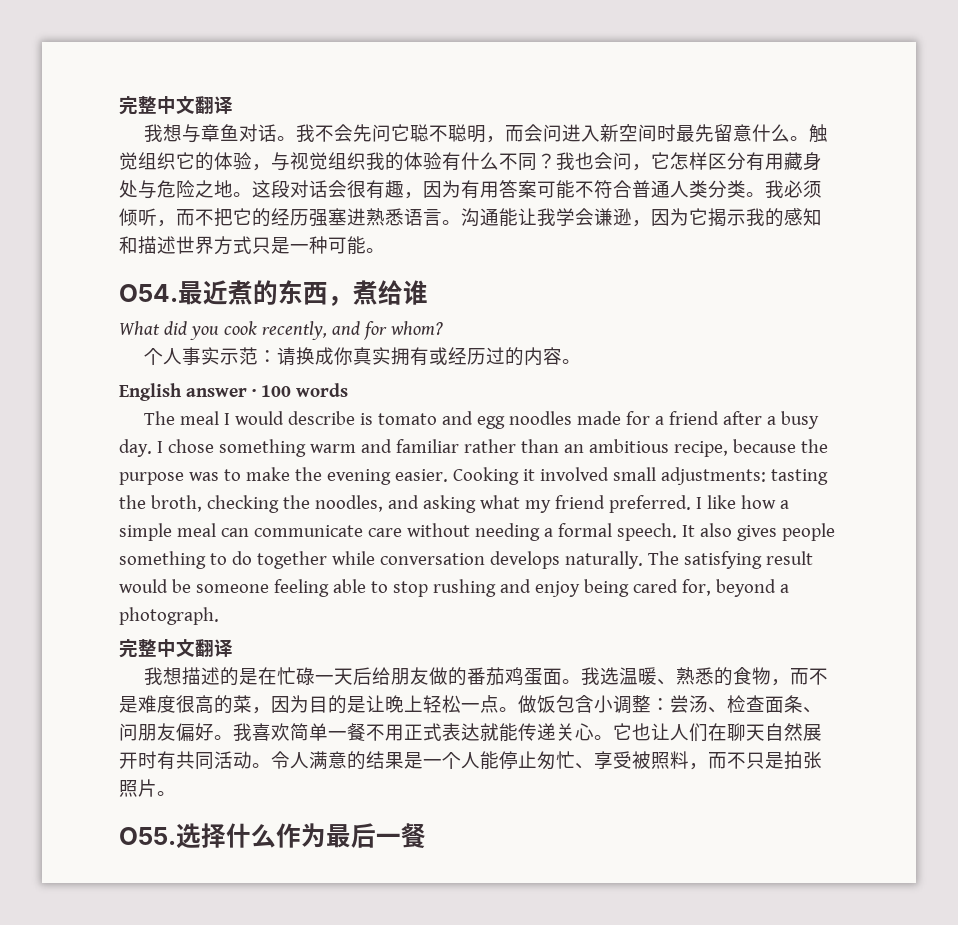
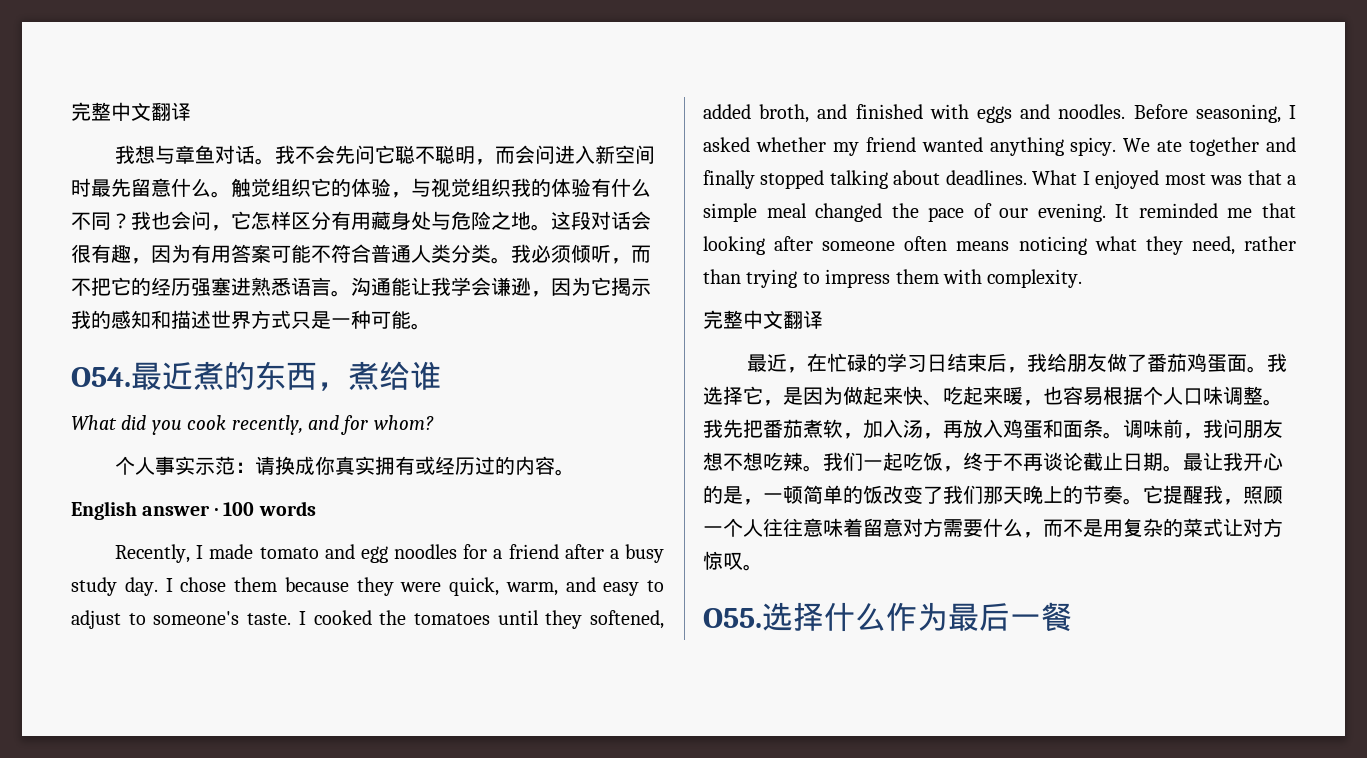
[143,411,373,425] The meal I would describe is -> [115,544,254,563] Recently, I made
[576,411,621,425] made -> (458, 551) none
(819, 420) none -> [71,577,117,596] study
[218,439,828,457] [119,467,828,485] [119,495,789,513] [119,523,835,541] [119,551,813,569] [119,579,789,597] [119,607,219,625] [119,639,233,658] [143,667,372,686] something warm and familiar rather than an ambitious recipe, because the purpose was to make the evening easier. Cooking it involved small adjustments: tasting the broth, checking the noodles, and asking what my friend preferred. I like how a simple meal can communicate care without needing a formal speech. It also gives people something to do together while conversation develops naturally. The satisfying result would be someone feeling able to stop rushing and enjoy being cared for, beyond a photograph. // 完整中文翻译 // 我想描述的是在忙碌一天后 -> [234,577,664,596] [71,610,664,629] [703,104,1296,123] [703,137,1296,156] [703,170,1296,189] [703,203,1296,222] [703,236,1296,255] [703,269,1083,288] [703,310,823,329] [747,353,1048,373] them because they were quick, warm, and easy to adjust to someone's taste. I cooked the tomatoes until they softened, added broth, and finished with eggs and noodles. Before seasoning, I asked whether my friend wanted anything spicy. We ate together and finally stopped talking about deadlines. What I enjoyed most was that a simple meal changed the pace of our evening. It reminded me that looking after someone often means noticing what they need, rather than trying to impress them with complexity. // 完整中文翻译 // 最近，在忙碌的学习日结束后，我
[447,667,467,686] 的 -> [1127,354,1148,372] 了
[618,667,828,686] [119,695,822,714] [119,723,822,742] [119,751,822,770] [119,779,157,797] 温暖、熟悉的食物，而不是难度很高的菜，因为目的是让晚上轻松一点。做饭包含小调整：尝汤、检查面条、问朋友偏好。我喜欢简单一餐不用正式表达就能传递关心。它也让人们在聊天自然展开时有共同活动。令人满意的结果是一个人能停止匆忙、享受被照料，而不只是拍张照片 -> [723,386,1283,406] [703,419,1283,439] [703,452,1283,472] [703,485,1283,505] [703,518,1283,538] [703,551,743,570] 择它，是因为做起来快、吃起来暖，也容易根据个人口味调整。我先把番茄煮软，加入汤，再放入鸡蛋和面条。调味前，我问朋友想不想吃辣。我们一起吃饭，终于不再谈论截止日期。最让我开心的是，一顿简单的饭改变了我们那天晚上的节奏。它提醒我，照顾一个人往往意味着留意对方需要什么，而不是用复杂的菜式让对方惊叹

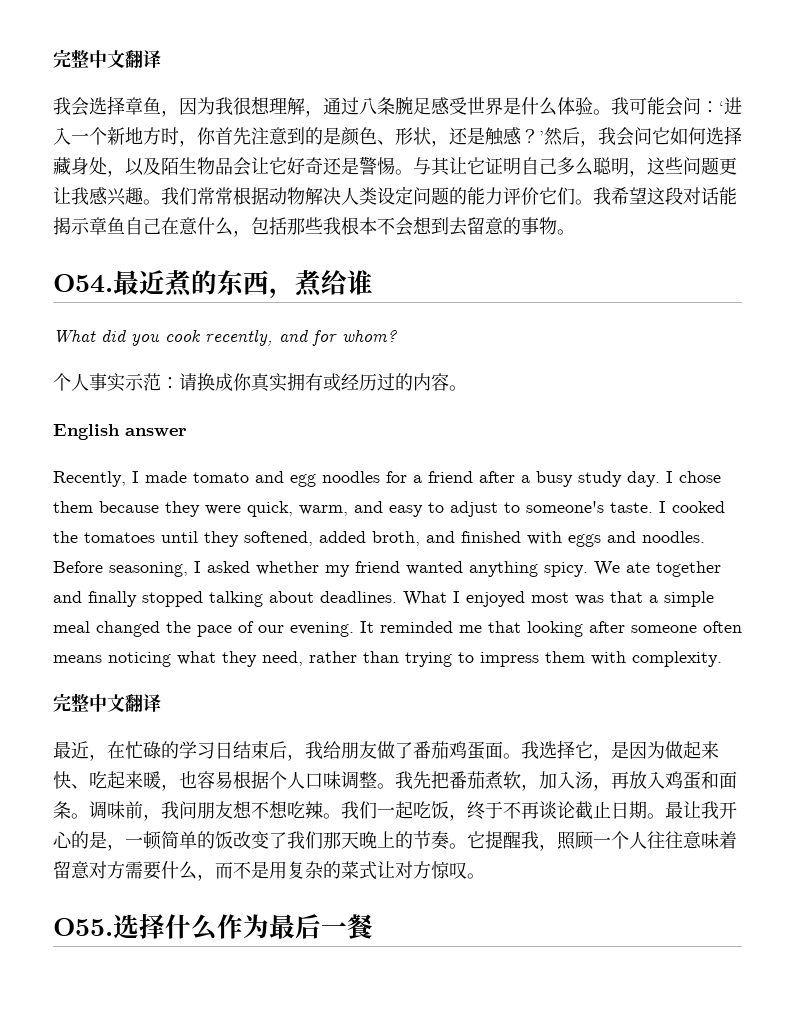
[135,145,656,165] [71,178,651,198] [71,211,651,231] [71,244,651,264] [71,277,651,297] [71,310,411,329] 想与章鱼对话。我不会先问它聪不聪明，而会问进入新空间时最先留意什么。触觉组织它的体验，与视觉组织我的体验有什么不同？我也会问，它怎样区分有用藏身处与危险之地。这段对话会很有趣，因为有用答案可能不符合普通人类分类。我必须倾听，而不把它的经历强塞进熟悉语言。沟通能让我学会谦逊，因为它揭示我的感知和描述世界方式只是一种可能 -> [71,96,742,117] [53,126,742,147] [53,156,737,177] [53,186,737,206] [53,216,557,237] 会选择章鱼，因为我很想理解，通过八条腕足感受世界是什么体验。我可能会问：‘进入一个新地方时，你首先注意到的是颜色、形状，还是触感？’然后，我会问它如何选择藏身处，以及陌生物品会让它好奇还是警惕。与其让它证明自己多么聪明，这些问题更让我感兴趣。我们常常根据动物解决人类设定问题的能力评价它们。我希望这段对话能揭示章鱼自己在意什么，包括那些我根本不会想到去留意的事物
[214,501,316,516] · 100 words -> (187, 432) none

